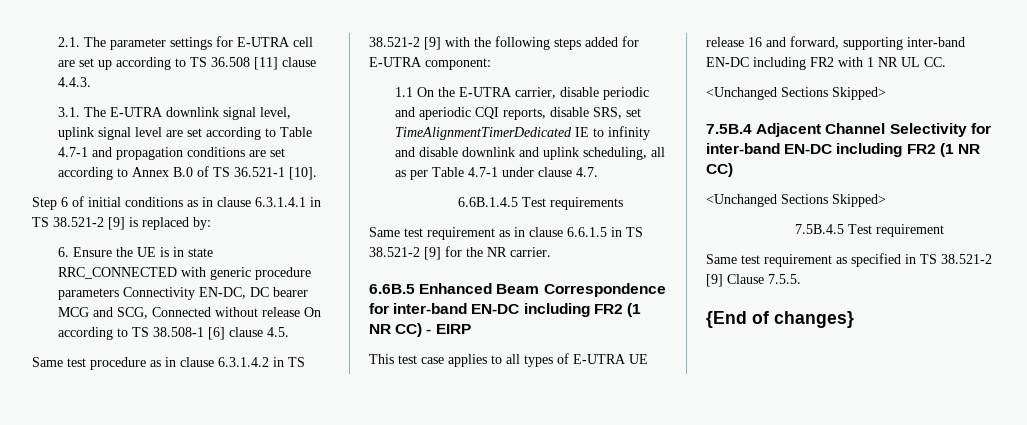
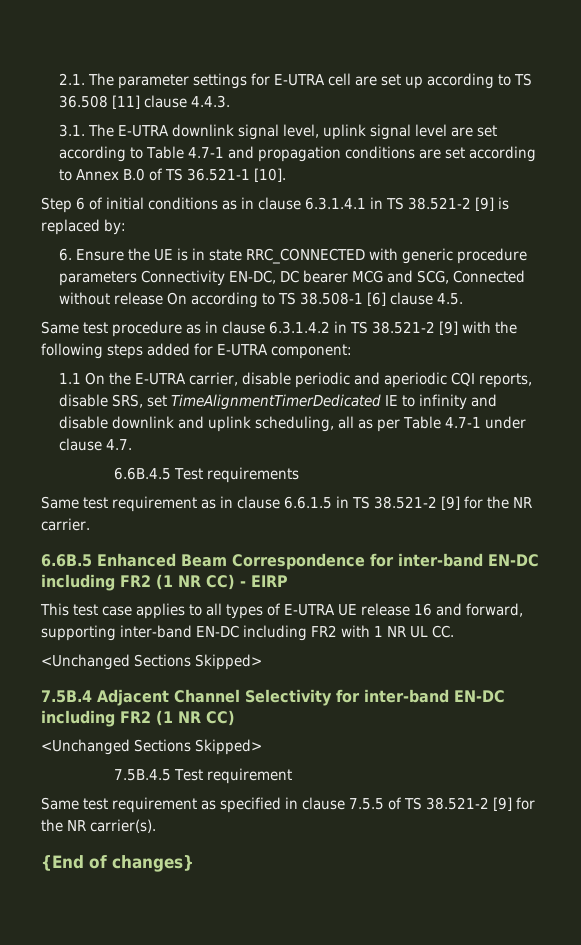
[458,197,519,207] 6.6B.1.4.5 -> [113,467,171,480] 6.6B.4.5
[920,254,992,264] [706,274,801,287] TS 38.521-2 [9] Clause 7.5.5. -> [302,797,535,811] [41,819,156,833] clause 7.5.5 of TS 38.521-2 [9] for the NR carrier(s).

